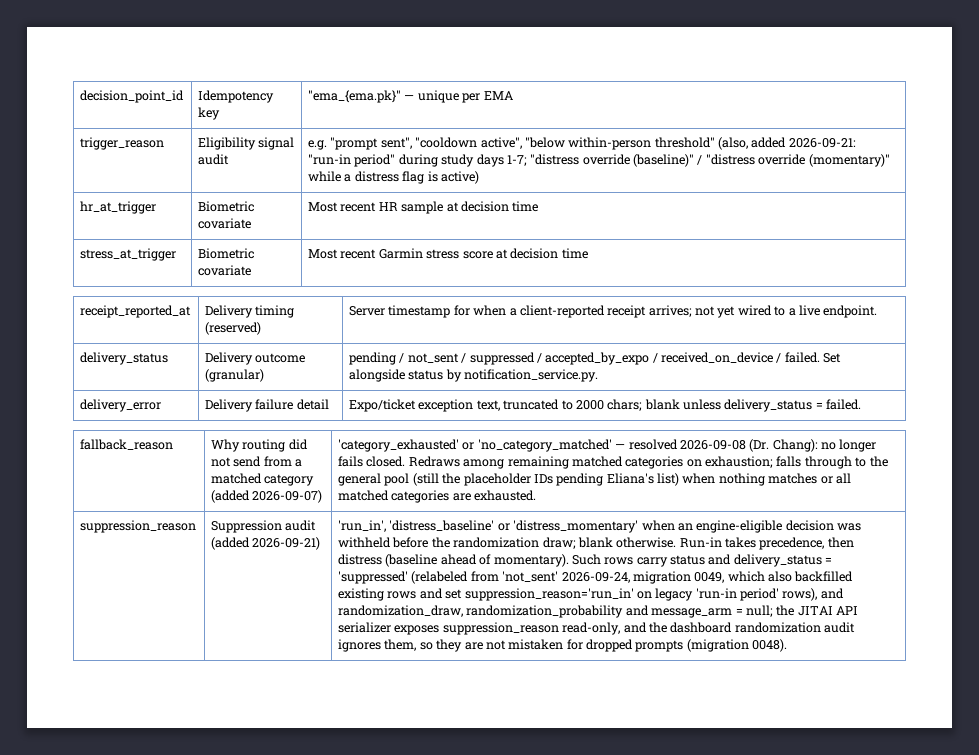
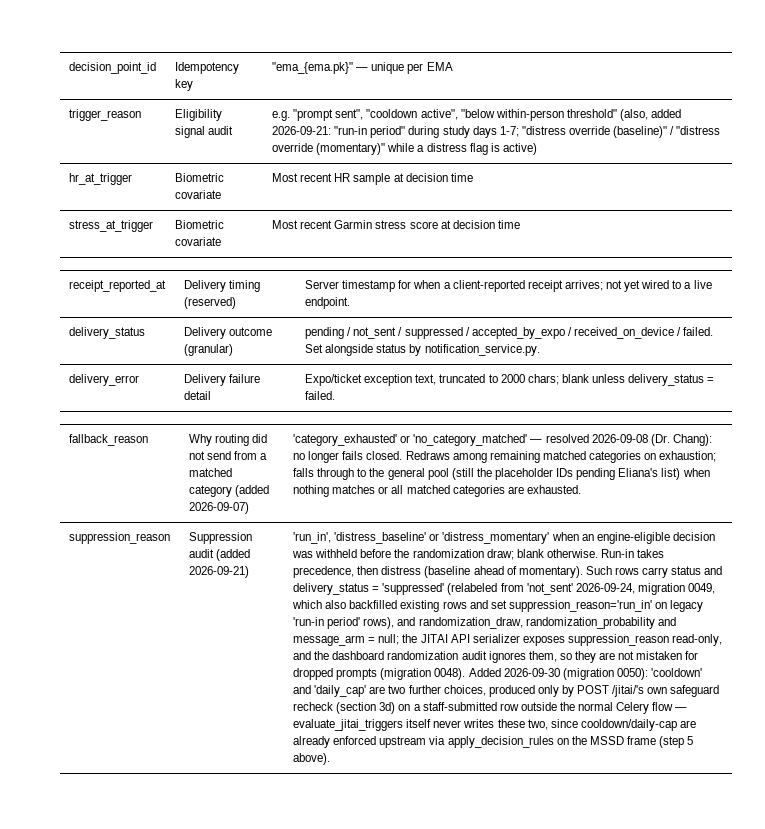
(788, 645) none -> [468,668,702,680] [293,685,720,697] [293,702,688,714] [293,719,696,731] [293,736,694,748] [293,753,331,765] Added 2026-09-30 (migration 0050): 'cooldown' and 'daily_cap' are two further choices, produced only by POST /jitai/'s own safeguard recheck (section 3d) on a staff-submitted row outside the normal Celery flow — evaluate_jitai_triggers itself never writes these two, since cooldown/daily-cap are already enforced upstream via apply_decision_rules on the MSSD frame (step 5 above).

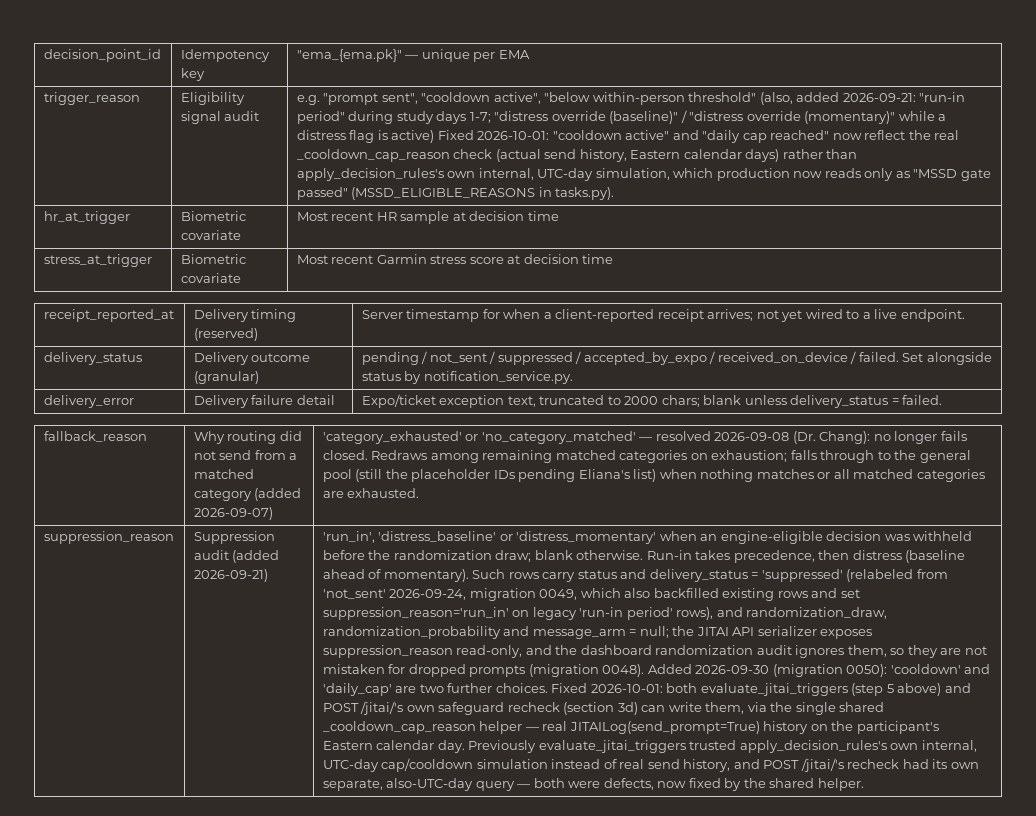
(537, 149) none -> [437,130,960,143] [296,149,858,162] [296,168,991,181] [296,187,615,200] Fixed 2026-10-01: "cooldown active" and "daily cap reached" now reflect the real _cooldown_cap_reason check (actual send history, Eastern calendar days) rather than apply_decision_rules's own internal, UTC-day simulation, which production now reads only as "MSSD gate passed" (MSSD_ELIGIBLE_REASONS in tasks.py).
[443,685,574,697] choices, produced only by -> [495,683,971,696] choices. Fixed 2026-10-01: both evaluate_jitai_triggers (step 5 above) and
[398,702,688,714] [293,719,696,731] [293,736,694,748] [293,753,331,765] on a staff-submitted row outside the normal Celery flow — evaluate_jitai_triggers itself never writes these two, since cooldown/daily-cap are already enforced upstream via apply_decision_rules on the MSSD frame (step 5 above). -> [641,702,885,715] [322,721,939,734] [322,740,977,753] [322,758,979,772] [322,778,864,791] can write them, via the single shared _cooldown_cap_reason helper — real JITAILog(send_prompt=True) history on the participant's Eastern calendar day. Previously evaluate_jitai_triggers trusted apply_decision_rules's own internal, UTC-day cap/cooldown simulation instead of real send history, and POST /jitai/'s recheck had its own separate, also-UTC-day query — both were defects, now fixed by the shared helper.

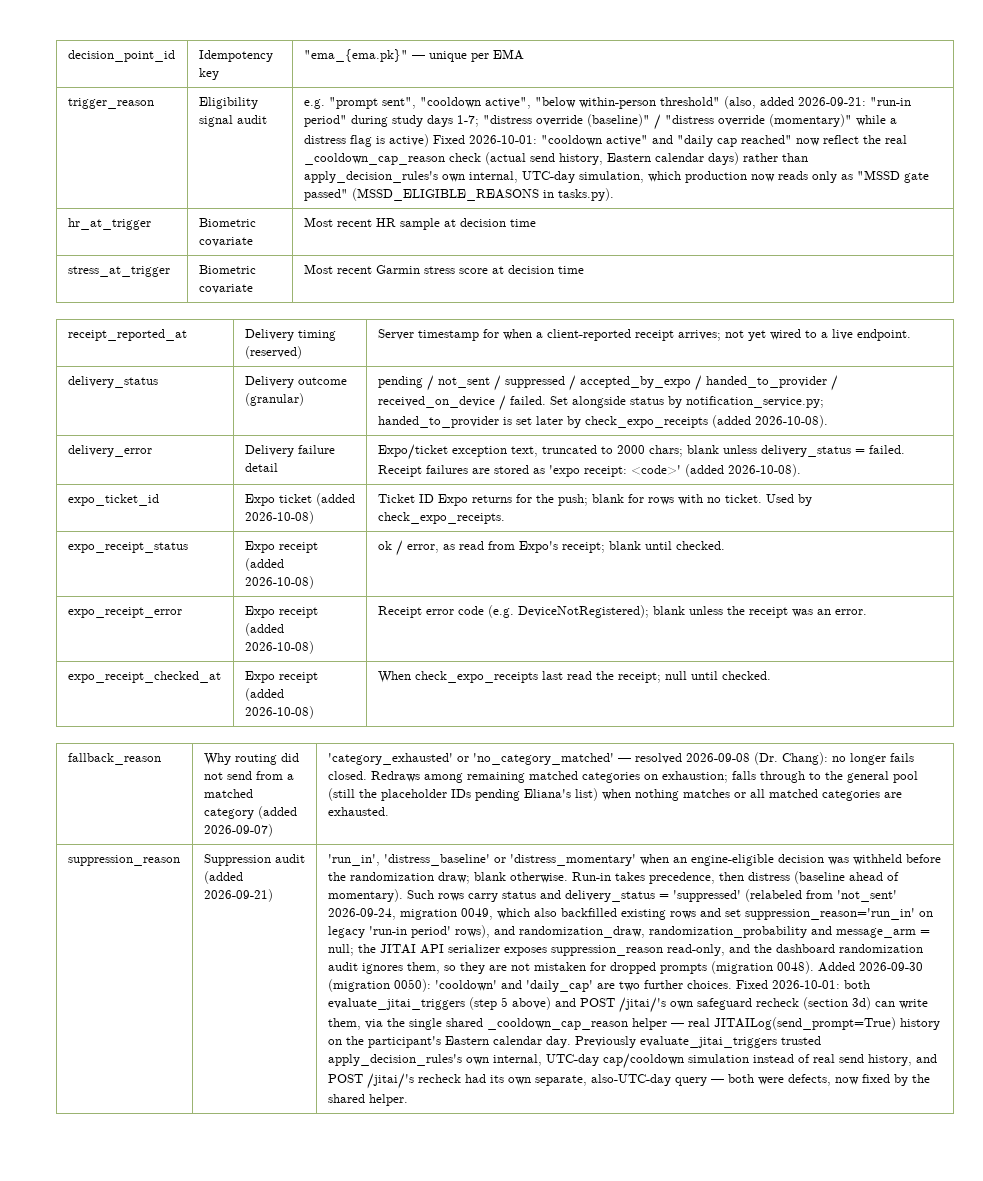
(716, 357) none -> [705,375,838,391] handed_to_provider /
[423,371,573,384] notification_service.py. -> [685,396,824,408] [377,415,828,428] notification_service.py; handed_to_provider is set later by check_expo_receipts (added 2026-10-08).
(943, 400) none -> [377,464,801,477] [67,494,159,506] [244,493,355,506] [244,511,314,524] [377,494,812,506] [377,512,505,524] [67,542,188,553] [244,541,318,553] [244,558,284,571] [244,576,314,589] [377,540,725,556] [67,607,182,618] [244,606,318,618] [244,623,284,636] [244,641,314,654] [377,605,867,618] [67,671,221,683] [244,671,318,683] [244,688,284,701] [244,706,314,719] [377,671,771,683] Receipt failures are stored as 'expo receipt: <code>' (added 2026-10-08). // expo_ticket_id | Expo ticket (added 2026-10-08) | Ticket ID Expo returns for the push; blank for rows with no ticket. Used by check_expo_receipts. // expo_receipt_status | Expo receipt (added 2026-10-08) | ok / error, as read from Expo's receipt; blank until checked. // expo_receipt_error | Expo receipt (added 2026-10-08) | Receipt error code (e.g. DeviceNotRegistered); blank unless the receipt was an error. // expo_receipt_checked_at | Expo receipt (added 2026-10-08) | When check_expo_receipts last read the receipt; null until checked.

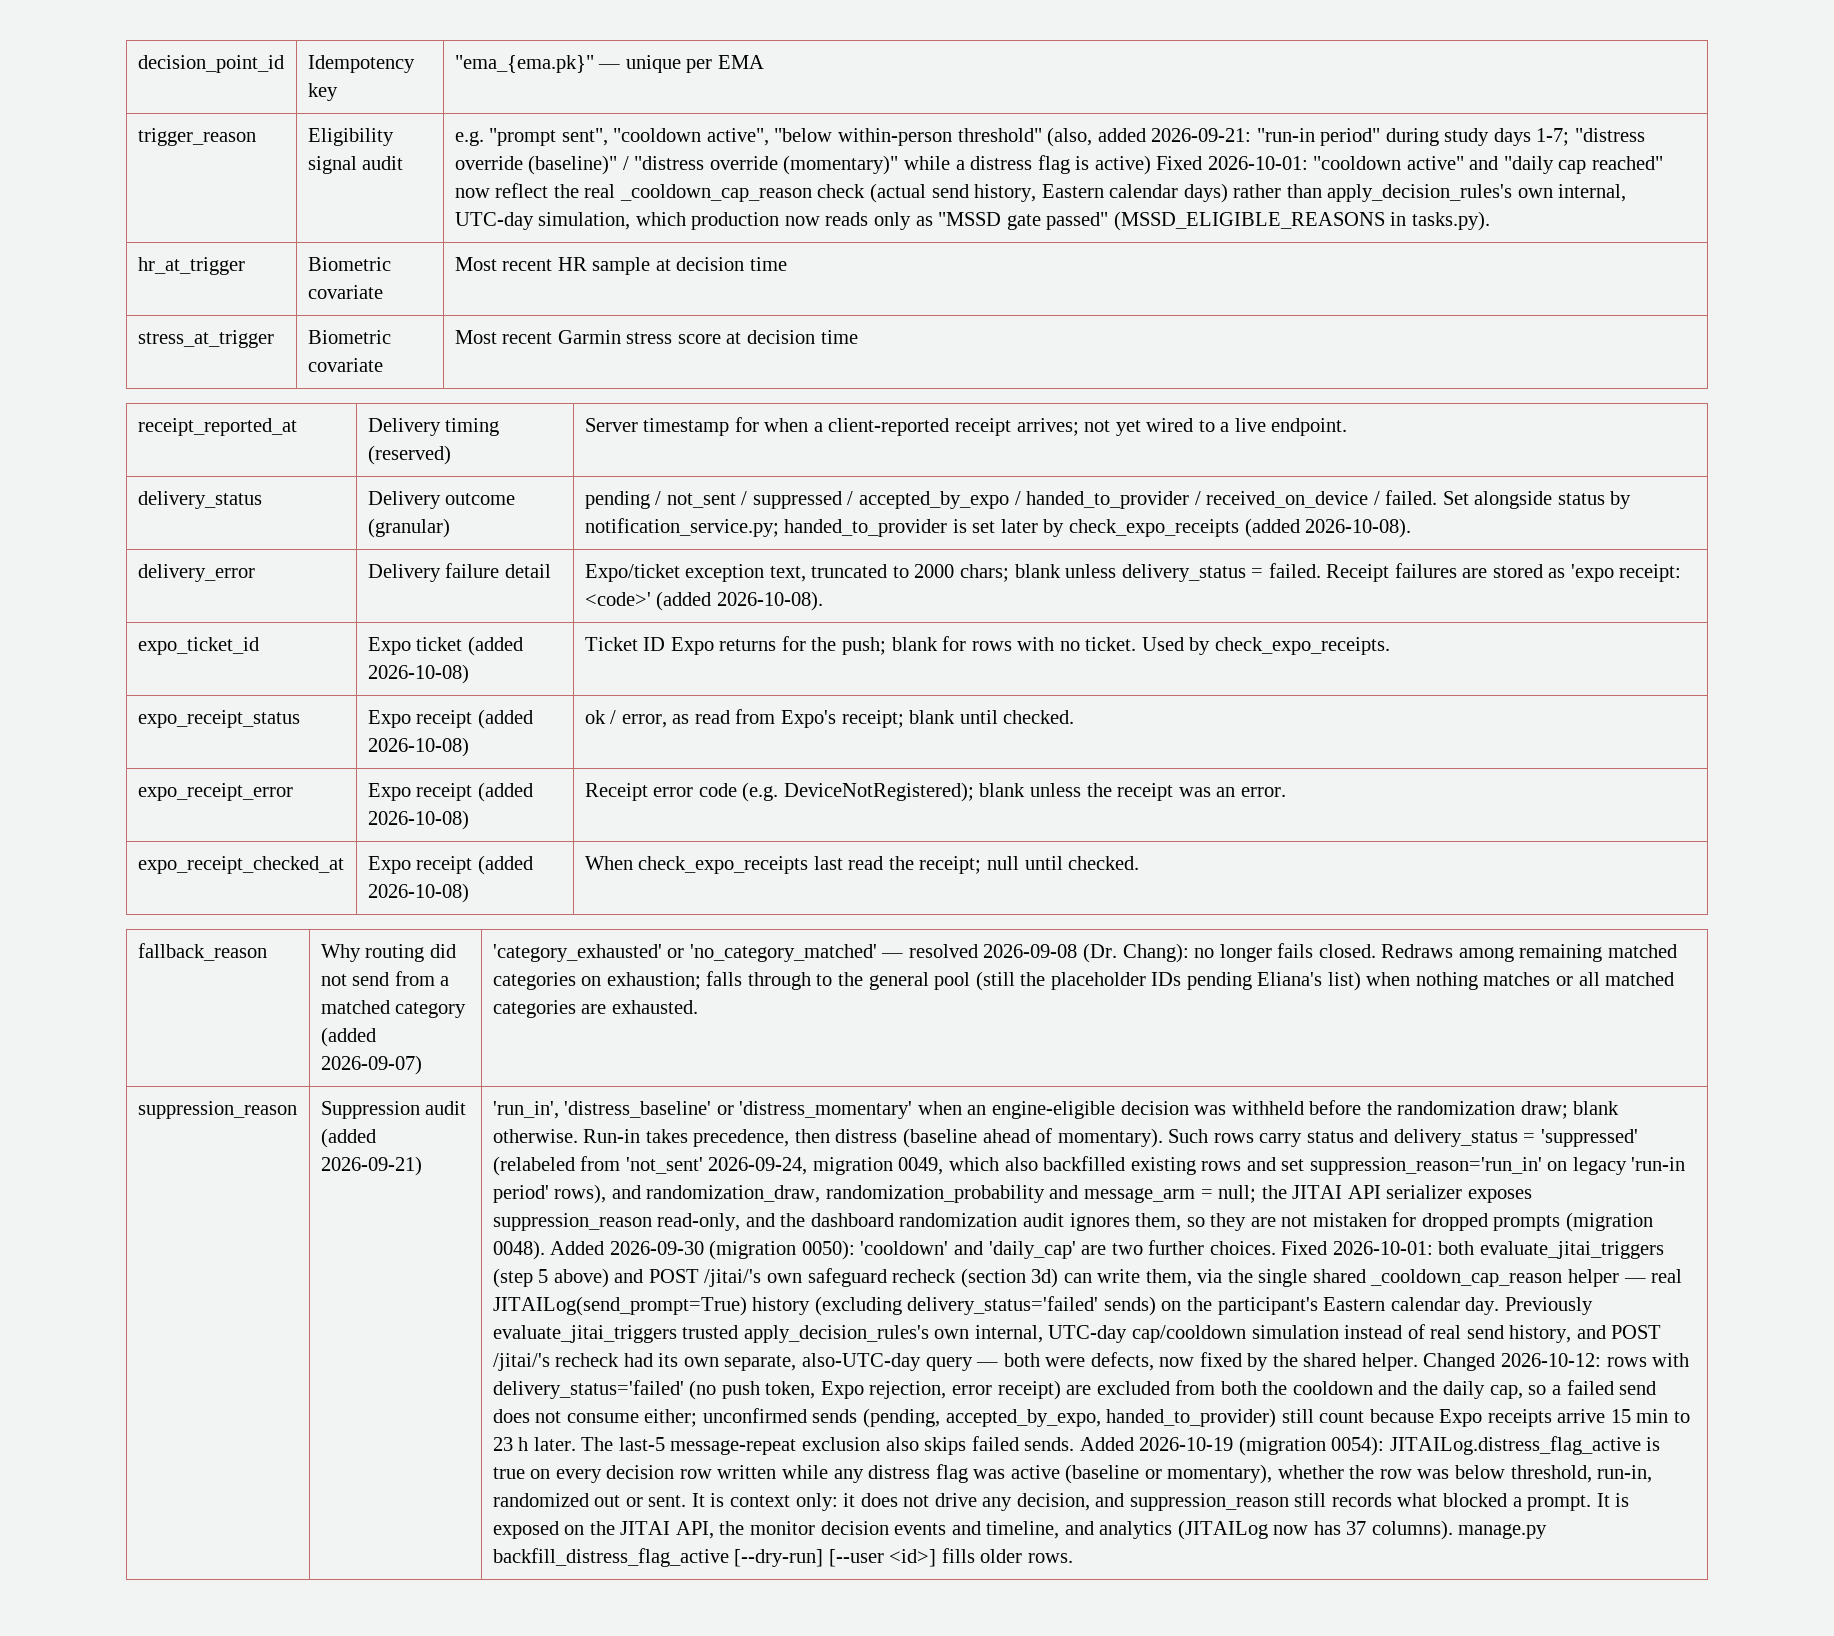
(940, 1024) none -> [814,1296,1156,1316] (excluding delivery_status='failed' sends)
(408, 1100) none -> [1423,1353,1690,1371] [492,1380,1657,1400] [492,1408,1690,1428] [492,1436,1661,1456] [492,1464,1653,1484] [492,1493,1630,1511] [492,1520,1548,1540] [492,1548,1074,1567] Changed 2026-10-12: rows with delivery_status='failed' (no push token, Expo rejection, error receipt) are excluded from both the cooldown and the daily cap, so a failed send does not consume either; unconfirmed sends (pending, accepted_by_expo, handed_to_provider) still count because Expo receipts arrive 15 min to 23 h later. The last-5 message-repeat exclusion also skips failed sends. Added 2026-10-19 (migration 0054): JITAILog.distress_flag_active is true on every decision row written while any distress flag was active (baseline or momentary), whether the row was below threshold, run-in, randomized out or sent. It is context only: it does not drive any decision, and suppression_reason still records what blocked a prompt. It is exposed on the JITAI API, the monitor decision events and timeline, and analytics (JITAILog now has 37 columns). manage.py backfill_distress_flag_active [--dry-run] [--user <id>] fills older rows.

